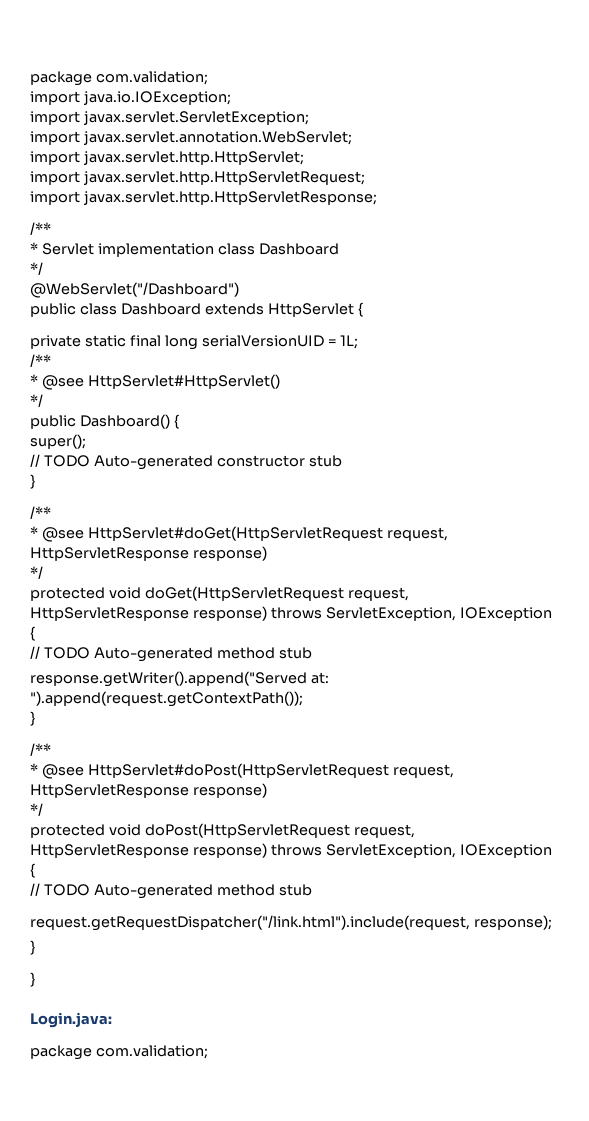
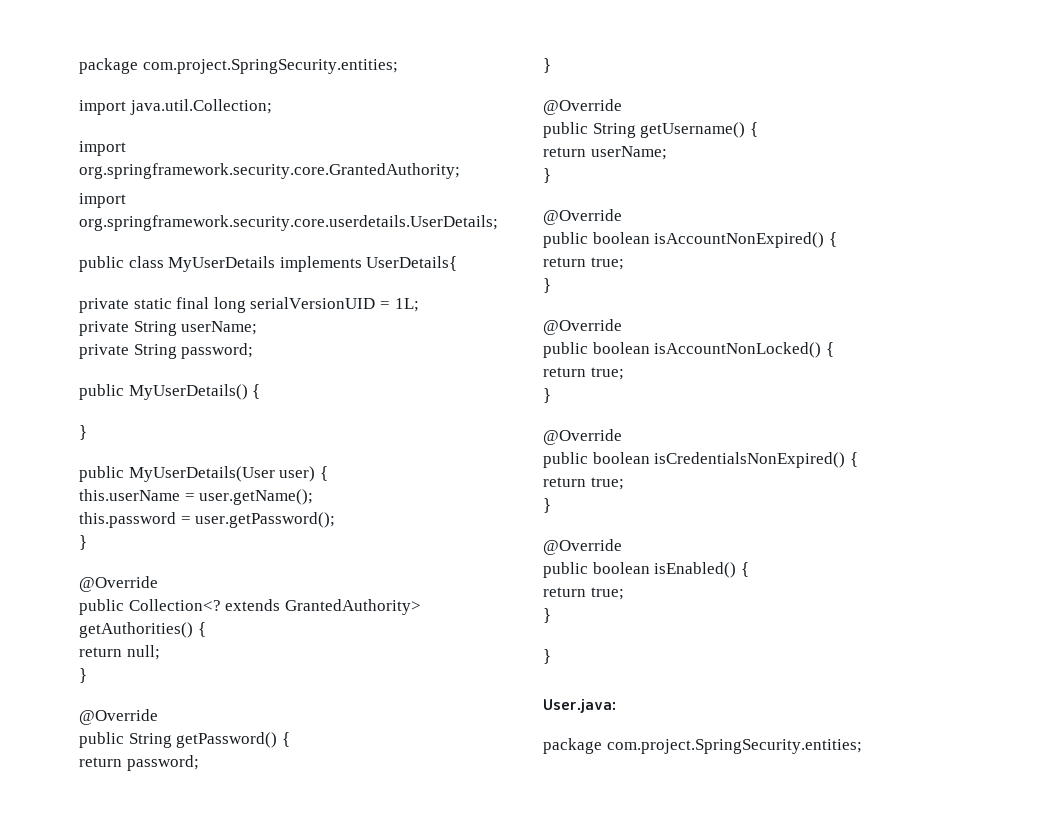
[30,71,208,86] [30,91,231,105] [30,111,309,125] [30,131,352,145] [30,151,304,165] [30,171,365,185] [30,191,377,205] [30,222,51,235] [30,242,339,257] [30,262,43,275] [30,282,239,298] [30,302,363,317] package com.validation; // import java.io.IOException; // import javax.servlet.ServletException; // import javax.servlet.annotation.WebServlet; // import javax.servlet.http.HttpServlet; // import javax.servlet.http.HttpServletRequest; // import javax.servlet.http.HttpServletResponse; // /** // * Servlet implementation class Dashboard // */ // @WebServlet("/Dashboard") // public class Dashboard extends HttpServlet { -> [79,58,398,74] [79,99,272,115] [79,141,126,156] [79,163,460,179] [79,193,126,208] [79,215,498,231] [79,256,458,272] package com.project.SpringSecurity.entities; // import java.util.Collection; // import org.springframework.security.core.GrantedAuthority; // import org.springframework.security.core.userdetails.UserDetails; // public class MyUserDetails implements UserDetails{
[30,354,51,367] [30,374,280,390] [30,394,43,407] [30,414,179,429] [30,434,86,449] [30,454,342,470] [30,474,35,489] [30,506,51,519] [30,526,448,542] [30,546,267,561] [30,566,43,579] [30,586,409,601] [30,606,552,621] [30,626,35,641] [30,646,312,662] [30,671,329,687] [30,691,303,707] [30,711,35,726] [30,743,51,756] [30,763,454,779] [30,783,267,798] [30,803,43,816] [30,823,415,838] [30,843,552,858] [30,863,35,878] [30,883,312,899] [30,915,552,931] /** // * @see HttpServlet#HttpServlet() // */ // public Dashboard() { // super(); // // TODO Auto-generated constructor stub // } // /** // * @see HttpServlet#doGet(HttpServletRequest request, HttpServletResponse response) // */ // protected void doGet(HttpServletRequest request, HttpServletResponse response) throws ServletException, IOException { // // TODO Auto-generated method stub // response.getWriter().append("Served at: ").append(request.getContextPath()); // } // /** // * @see HttpServlet#doPost(HttpServletRequest request, HttpServletResponse response) // */ // protected void doPost(HttpServletRequest request, HttpServletResponse response) throws ServletException, IOException { // // TODO Auto-generated method stub // request.getRequestDispatcher("/link.html").include(request, response); -> [79,321,258,336] [79,343,254,359] [79,384,261,400] [79,425,87,440] [79,466,328,482] [79,489,314,505] [79,512,336,528] [79,535,87,550] [79,576,158,592] [79,599,421,615] [79,622,206,638] [79,645,160,660] [79,668,87,683] [79,709,158,725] [79,732,290,748] [79,755,199,771] [543,58,551,73] [543,99,622,115] [543,122,758,138] [543,146,667,160] [543,168,551,183] [543,209,622,225] [543,232,837,248] [543,257,624,270] [543,278,551,293] [543,319,622,335] [543,342,834,358] [543,367,624,380] [543,388,551,403] [543,429,622,445] [543,452,858,468] [543,477,624,490] [543,498,551,513] [543,539,622,555] [543,562,749,578] [543,587,624,600] private String userName; // private String password; // public MyUserDetails() { // } // public MyUserDetails(User user) { // this.userName = user.getName(); // this.password = user.getPassword(); // } // @Override // public Collection<? extends GrantedAuthority> getAuthorities() { // return null; // } // @Override // public String getPassword() { // return password; // } // @Override // public String getUsername() { // return userName; // } // @Override // public boolean isAccountNonExpired() { // return true; // } // @Override // public boolean isAccountNonLocked() { // return true; // } // @Override // public boolean isCredentialsNonExpired() { // return true; // } // @Override // public boolean isEnabled() { // return true;
[30,1012,112,1028] [30,1045,208,1060] Login.java: // package com.validation; -> [543,699,616,713] [543,738,862,754] User.java: // package com.project.SpringSecurity.entities;

